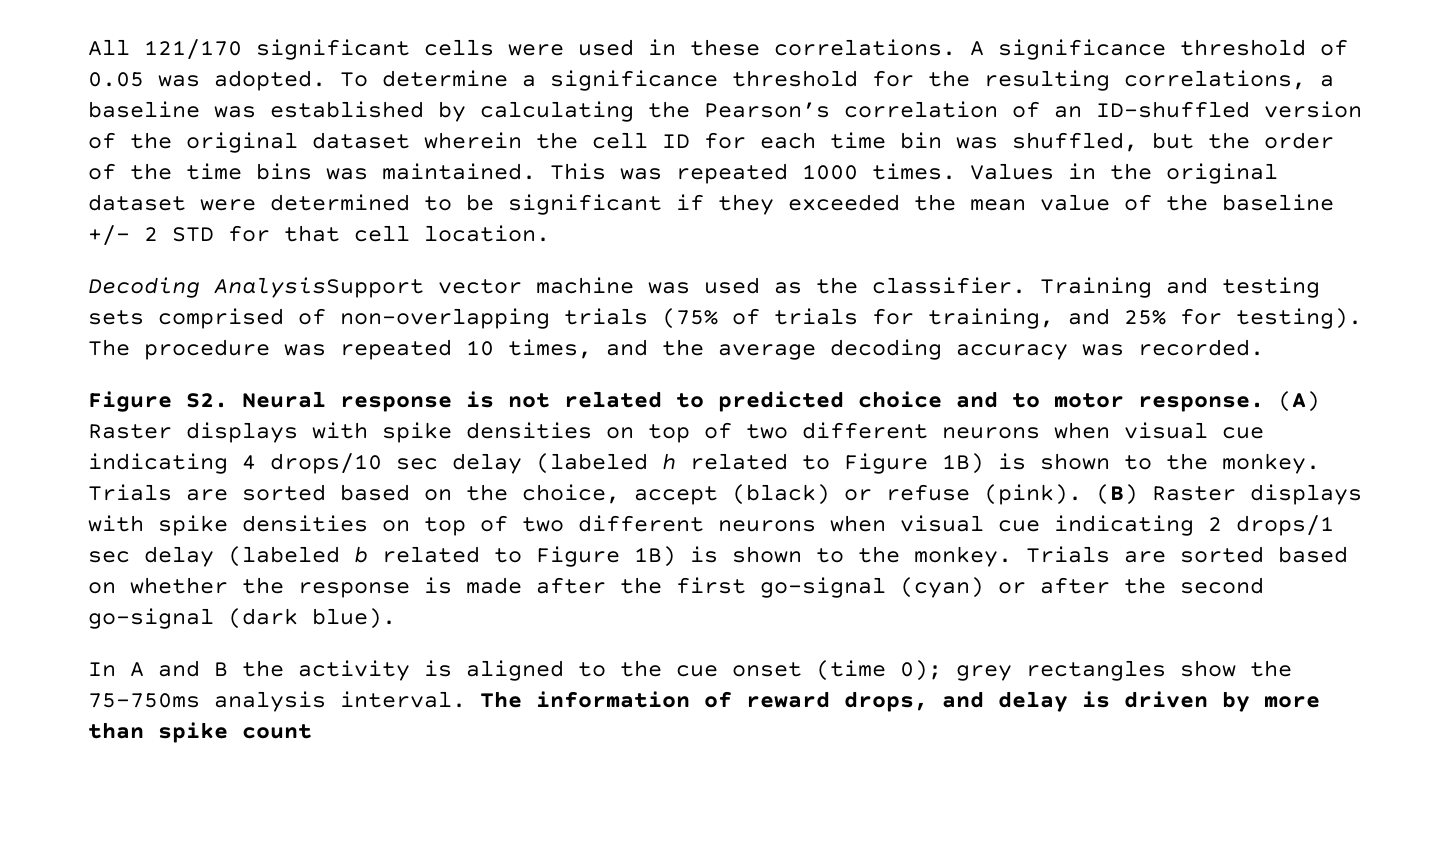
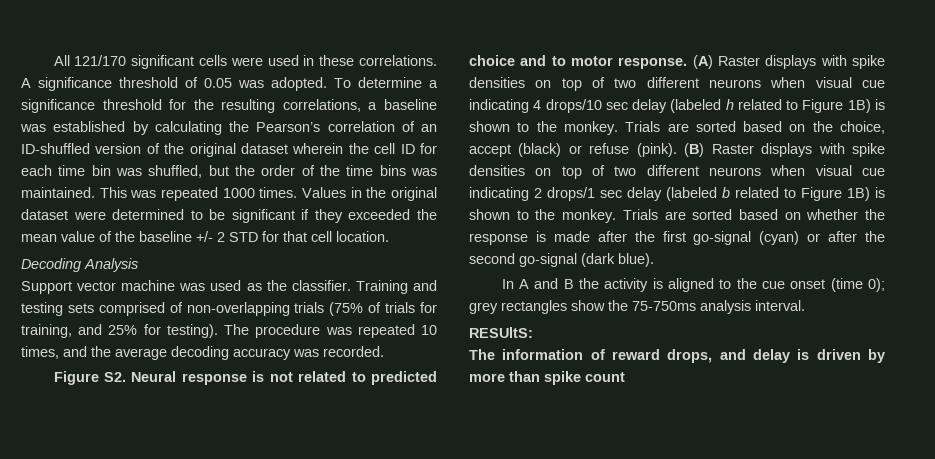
[214,277,424,298] AnalysisSupport -> [84,258,138,272] [21,281,72,294] Analysis // Support
(466, 699) none -> [469,327,533,338] // RESUltS: //

